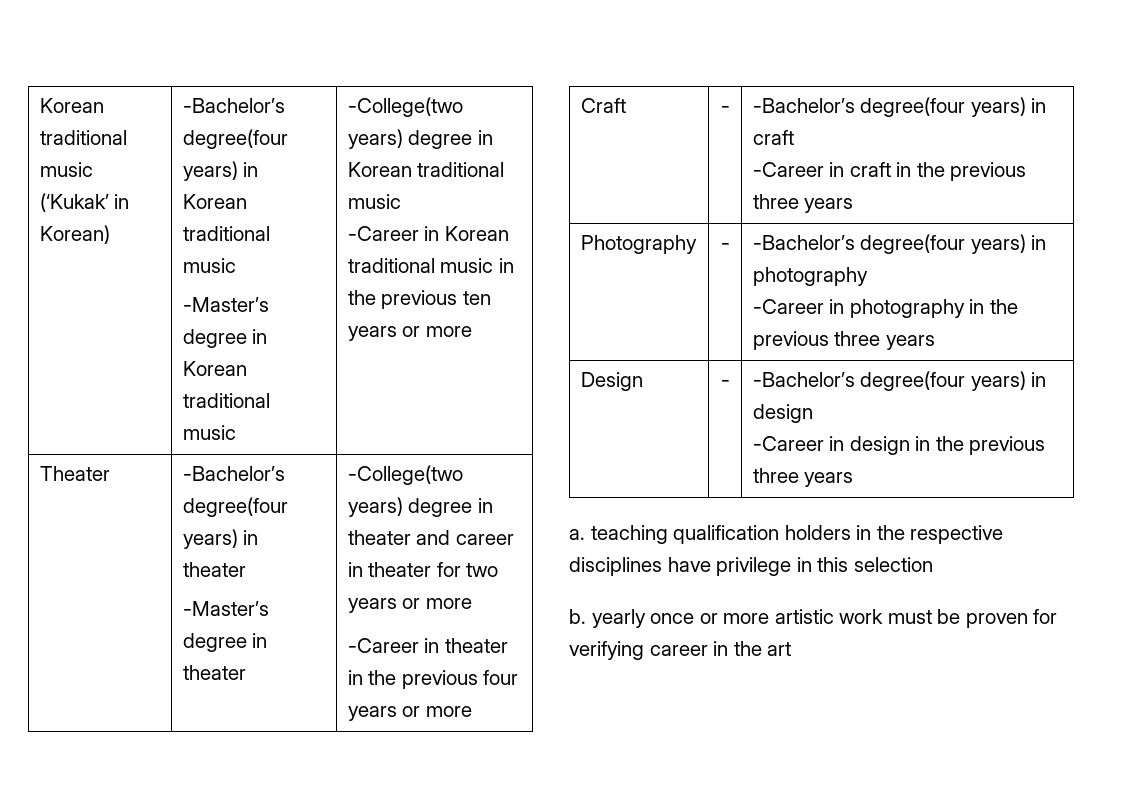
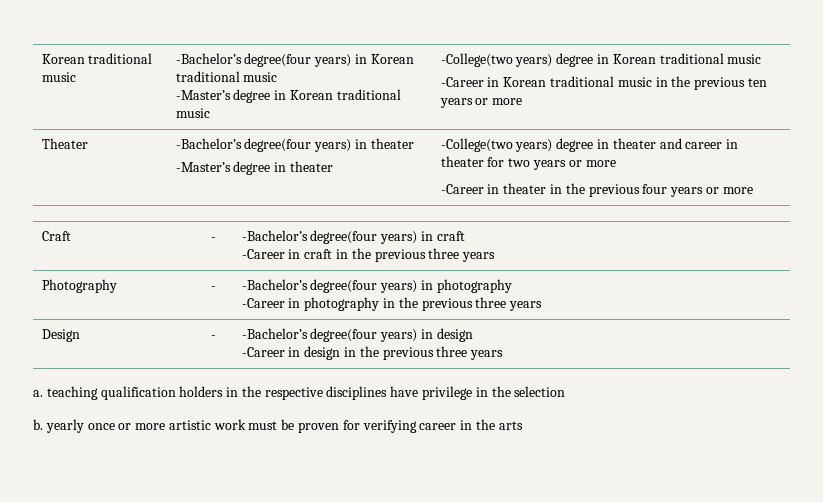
[39,98,104,113] [39,130,127,145] [39,162,93,177] [39,193,130,212] [39,225,110,244] Korean traditional music (‘Kukak’ in Korean) -> [41,53,153,64] [41,72,76,82] Korean traditional music
[817,557,849,572] this -> [491,386,511,397] the
[767,642,792,656] art -> [498,421,523,430] arts

